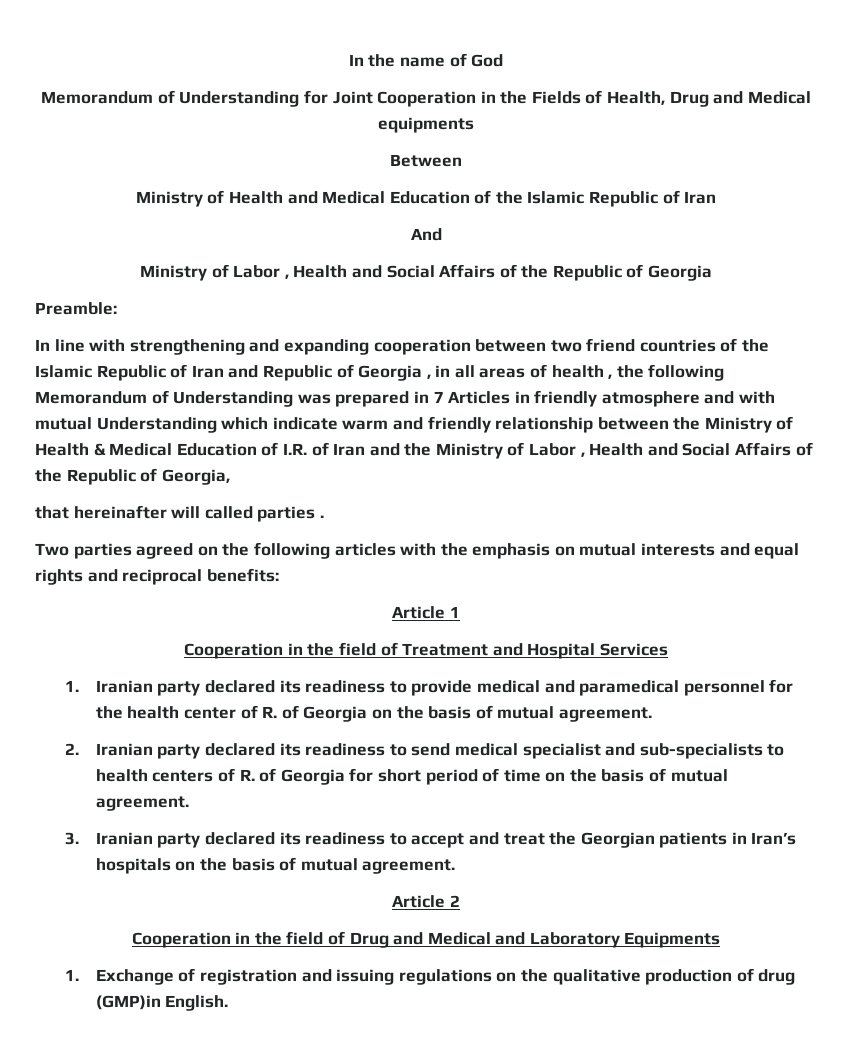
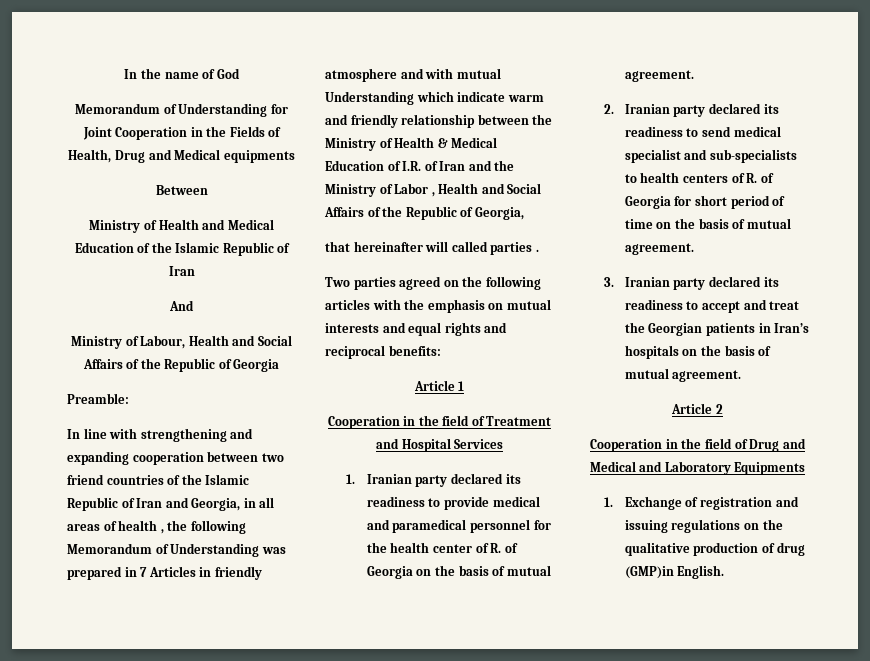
[233,265,289,279] Labor , -> [140,335,186,349] Labour,
[262,364,431,381] Republic of Georgia , -> [191,498,241,511] Georgia,

